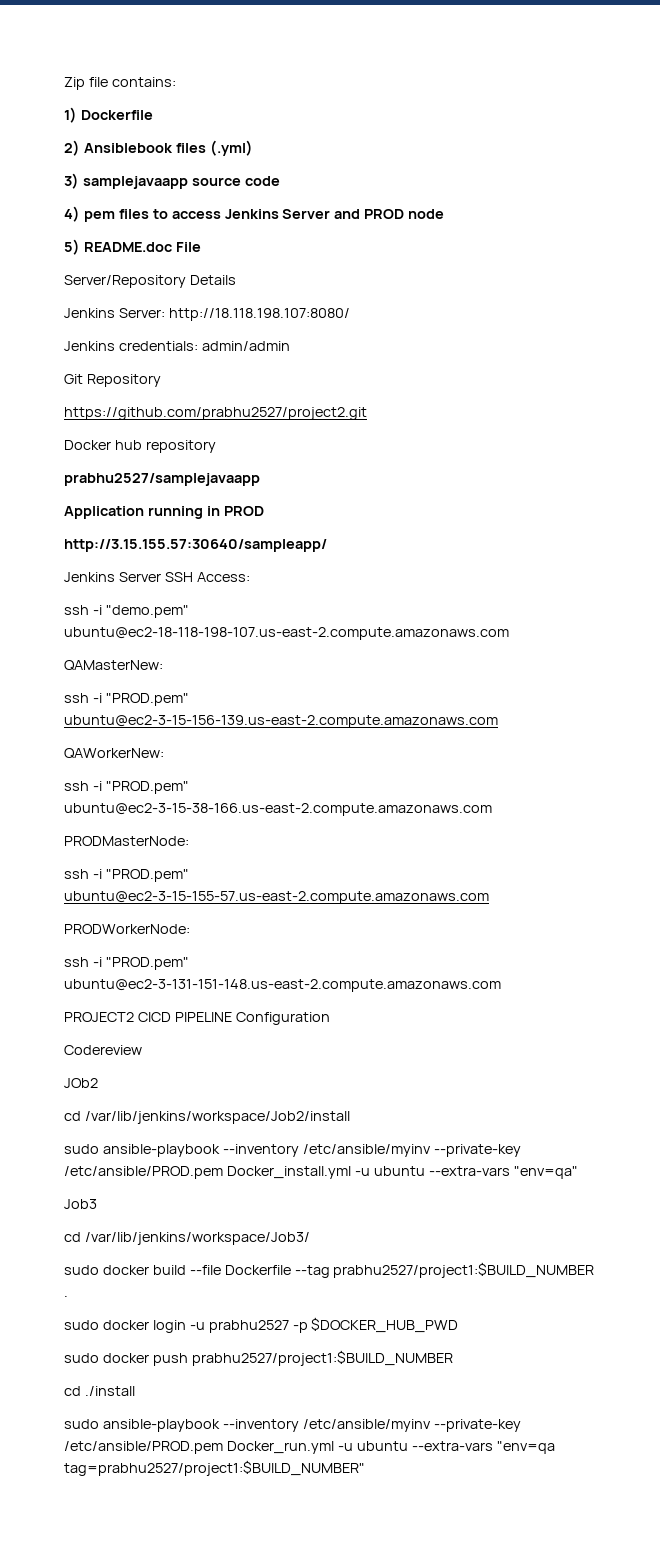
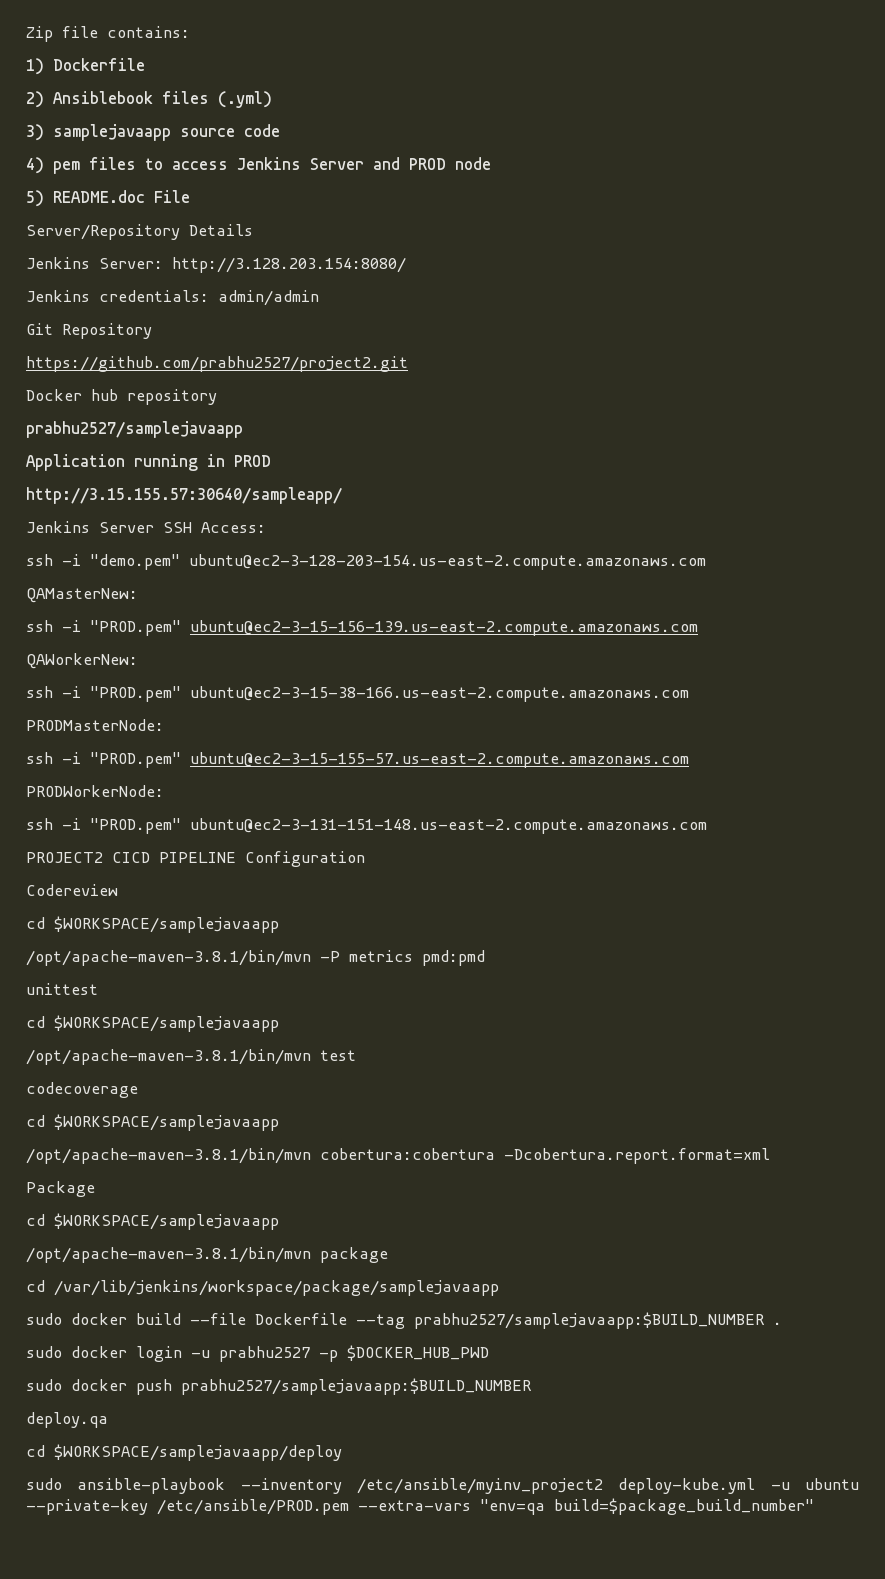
[168,308,350,321] http://18.118.198.107:8080/ -> [172,257,406,273] http://3.128.203.154:8080/
[64,627,509,640] ubuntu@ec2-18-118-198-107.us-east-2.compute.amazonaws.com -> [189,554,706,570] ubuntu@ec2-3-128-203-154.us-east-2.compute.amazonaws.com
[64,1078,98,1088] [64,1111,350,1124] [64,1144,521,1157] [64,1166,578,1179] [64,1199,97,1209] [64,1232,310,1245] JOb2 // cd /var/lib/jenkins/workspace/Job2/install // sudo ansible-playbook --inventory /etc/ansible/myinv --private-key /etc/ansible/PROD.pem Docker_install.yml -u ubuntu --extra-vars "env=qa" // Job3 // cd /var/lib/jenkins/workspace/Job3/ -> [26,916,279,933] [26,950,485,966] [26,983,98,995] [26,1015,279,1032] [26,1049,356,1065] [26,1082,138,1098] [26,1114,279,1131] [26,1148,770,1164] [26,1181,95,1197] [26,1213,279,1230] [26,1247,388,1263] [26,1280,499,1296] cd $WORKSPACE/samplejavaapp // /opt/apache-maven-3.8.1/bin/mvn -P metrics pmd:pmd // unittest // cd $WORKSPACE/samplejavaapp // /opt/apache-maven-3.8.1/bin/mvn test // codecoverage // cd $WORKSPACE/samplejavaapp // /opt/apache-maven-3.8.1/bin/mvn cobertura:cobertura -Dcobertura.report.format=xml // Package // cd $WORKSPACE/samplejavaapp // /opt/apache-maven-3.8.1/bin/mvn package // cd /var/lib/jenkins/workspace/package/samplejavaapp
[333,1262,595,1278] prabhu2527/project1:$BUILD_NUMBER -> [414,1312,765,1329] prabhu2527/samplejavaapp:$BUILD_NUMBER
[191,1350,453,1366] [64,1386,135,1396] [64,1419,521,1432] [64,1441,408,1454] prabhu2527/project1:$BUILD_NUMBER // cd ./install // sudo ansible-playbook --inventory /etc/ansible/myinv --private-key /etc/ansible/PROD.pem Docker_run.yml -u ubuntu -> [181,1378,532,1395] [26,1412,108,1428] [26,1444,342,1461] [26,1478,860,1494] [26,1499,349,1515] prabhu2527/samplejavaapp:$BUILD_NUMBER // deploy.qa // cd $WORKSPACE/samplejavaapp/deploy // sudo ansible-playbook --inventory /etc/ansible/myinv_project2 deploy-kube.yml -u ubuntu --private-key /etc/ansible/PROD.pem
[64,1460,365,1476] tag=prabhu2527/project1:$BUILD_NUMBER" -> [554,1498,814,1515] build=$package_build_number"

